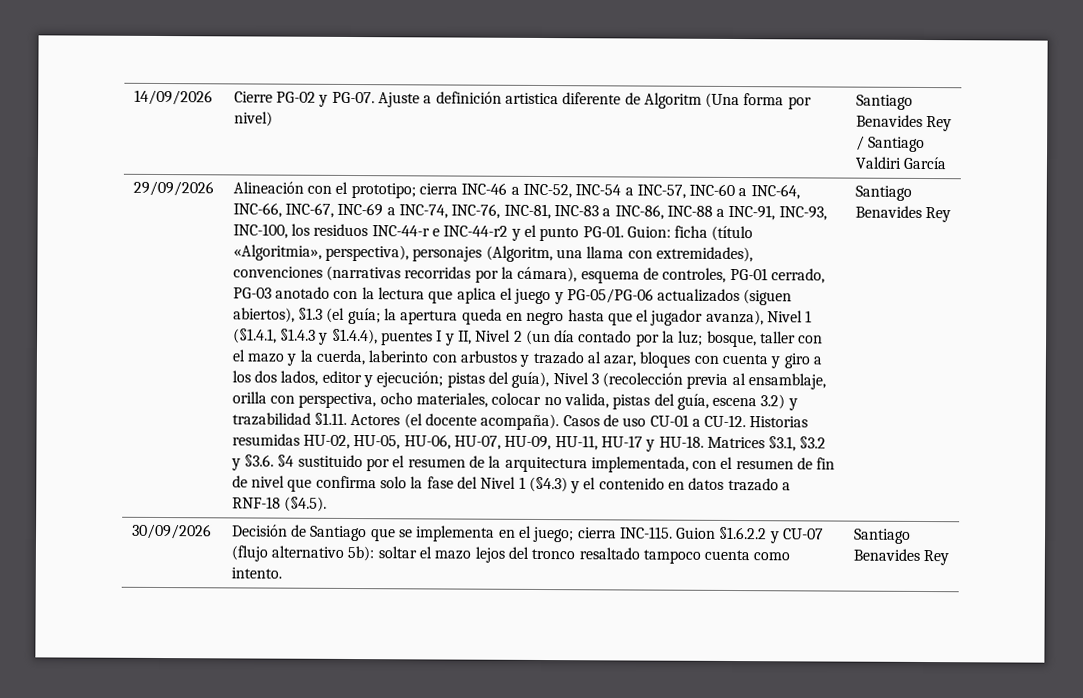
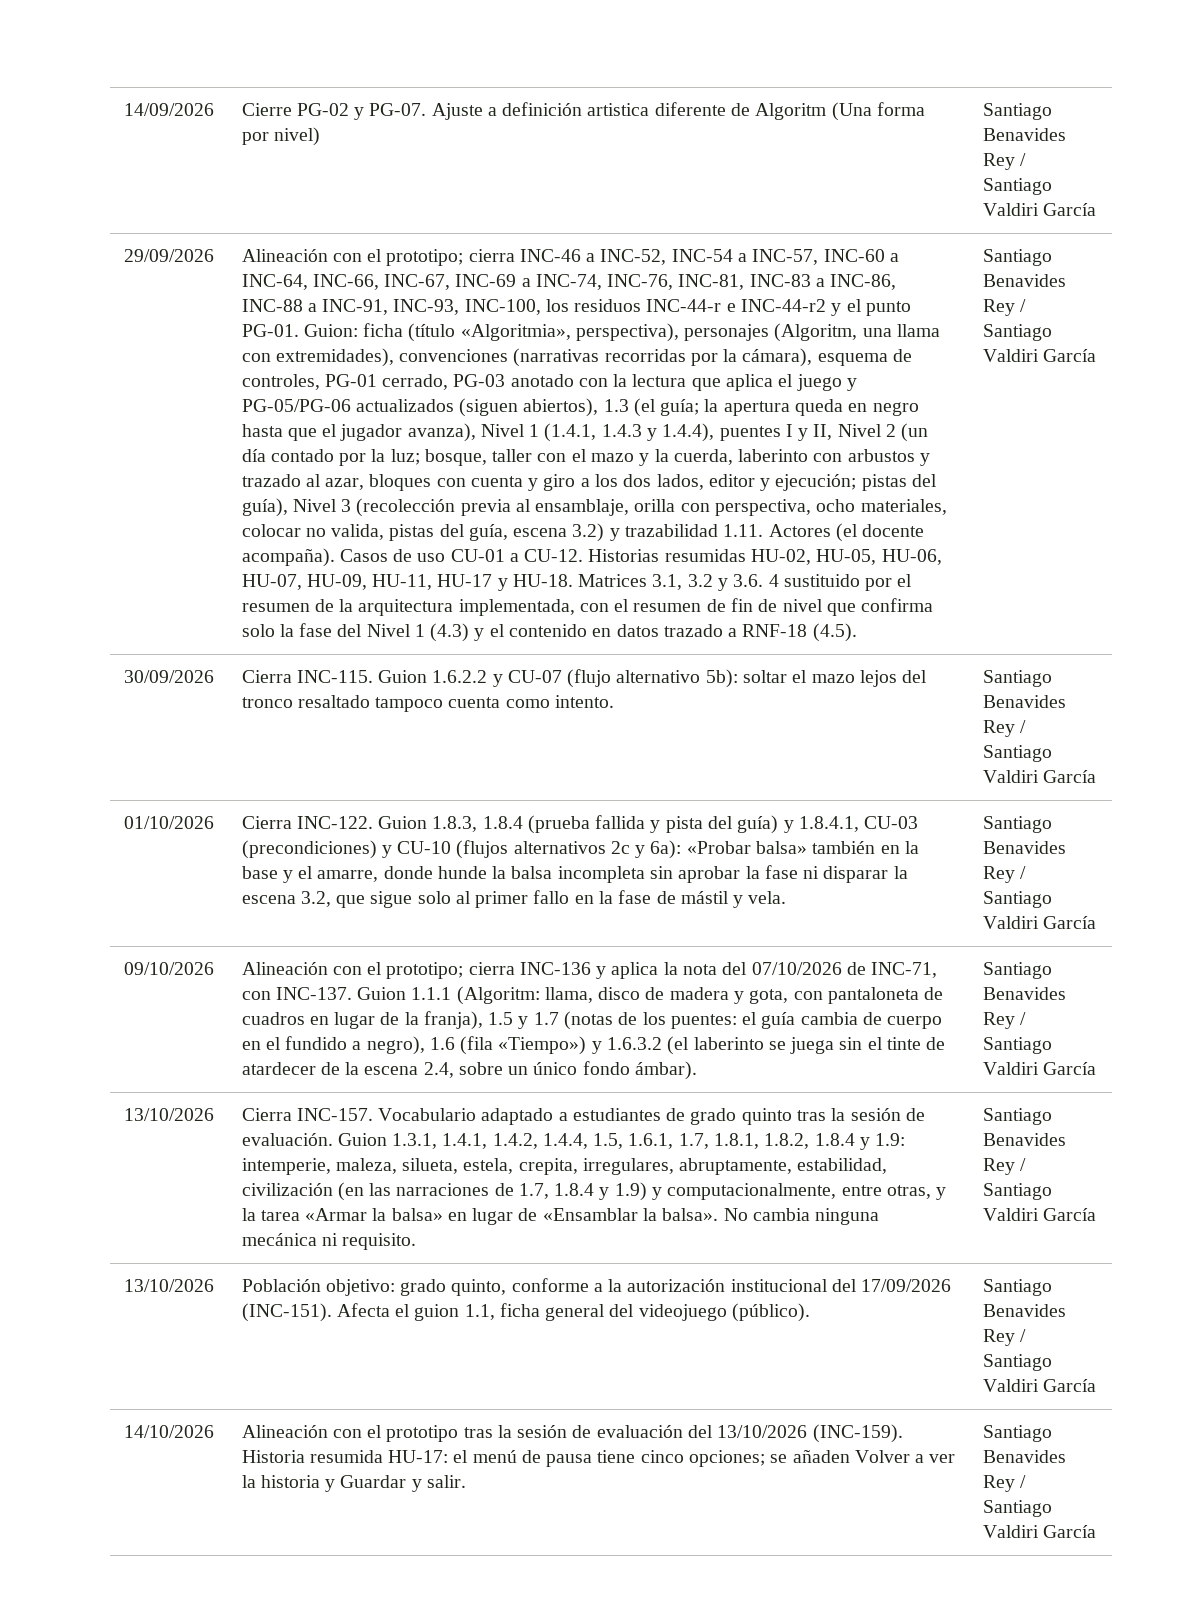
[297,307,323,320] §1.3 -> [603,399,629,412] 1.3
[232,328,378,345] (§1.4.1, §1.4.3 y §1.4.4), -> [544,423,715,442] (1.4.1, 1.4.3 y 1.4.4),
[313,412,347,425] §1.11. -> [723,524,764,537] 1.11.
[768,436,827,452] [230,454,295,471] §3.1, §3.2 y §3.6. §4 -> [652,574,779,591] 3.1, 3.2 y 3.6. 4
[528,476,568,493] (§4.3) -> [430,623,470,642] (4.3)
[283,496,327,512] [854,185,912,201] [854,205,951,223] [131,523,212,540] [231,524,617,543] (§4.5). | Santiago Benavides Rey // 30/09/2026 | Decisión de Santiago que se implementa en el juego; cierra -> [812,623,857,642] [982,249,1052,266] [982,274,1066,287] [982,299,1026,316] [982,324,1052,341] [982,349,1096,362] [123,670,214,683] [241,670,292,683] (4.5). | Santiago Benavides Rey / Santiago Valdiri García // 30/09/2026 | Cierra
[719,526,768,540] §1.6.2.2 -> [432,670,488,683] 1.6.2.2
(949, 558) none -> [1019,720,1026,733] [982,745,1052,762] [982,770,1096,783] [123,816,214,829] [241,815,919,834] [241,840,919,859] [241,865,908,883] [241,890,787,908] [982,816,1052,833] [982,841,1066,854] [982,866,1026,883] [982,891,1052,908] [982,916,1096,929] [123,962,214,975] [241,962,938,979] [241,986,944,1005] [241,1011,943,1030] [241,1036,946,1055] [241,1061,698,1080] [982,962,1052,979] [982,987,1066,1000] [982,1012,1026,1029] [982,1037,1052,1054] [982,1062,1096,1075] [123,1108,214,1121] [241,1108,925,1125] [241,1133,906,1150] [241,1158,888,1175] [241,1182,947,1201] [241,1208,880,1225] [241,1233,417,1250] [982,1108,1052,1125] [982,1133,1066,1146] [982,1158,1026,1175] [982,1183,1052,1200] [982,1208,1096,1221] [123,1279,214,1292] [241,1278,952,1296] [241,1303,811,1322] [982,1279,1052,1296] [982,1304,1066,1317] [982,1329,1026,1346] [982,1354,1052,1371] [982,1379,1096,1392] [123,1425,214,1438] [241,1424,903,1443] [241,1450,956,1467] [241,1475,466,1492] [982,1425,1052,1442] [982,1450,1066,1463] [982,1475,1026,1492] [982,1500,1052,1517] [982,1525,1096,1538] / Santiago Valdiri García // 01/10/2026 | Cierra INC-122. Guion 1.8.3, 1.8.4 (prueba fallida y pista del guía) y 1.8.4.1, CU-03 (precondiciones) y CU-10 (flujos alternativos 2c y 6a): «Probar balsa» también en la base y el amarre, donde hunde la balsa incompleta sin aprobar la fase ni disparar la escena 3.2, que sigue solo al primer fallo en la fase de mástil y vela. | Santiago Benavides Rey / Santiago Valdiri García // 09/10/2026 | Alineación con el prototipo; cierra INC-136 y aplica la nota del 07/10/2026 de INC-71, con INC-137. Guion 1.1.1 (Algoritm: llama, disco de madera y gota, con pantaloneta de cuadros en lugar de la franja), 1.5 y 1.7 (notas de los puentes: el guía cambia de cuerpo en el fundido a negro), 1.6 (fila «Tiempo») y 1.6.3.2 (el laberinto se juega sin el tinte de atardecer de la escena 2.4, sobre un único fondo ámbar). | Santiago Benavides Rey / Santiago Valdiri García // 13/10/2026 | Cierra INC-157. Vocabulario adaptado a estudiantes de grado quinto tras la sesión de evaluación. Guion 1.3.1, 1.4.1, 1.4.2, 1.4.4, 1.5, 1.6.1, 1.7, 1.8.1, 1.8.2, 1.8.4 y 1.9: intemperie, maleza, silueta, estela, crepita, irregulares, abruptamente, estabilidad, civilización (en las narraciones de 1.7, 1.8.4 y 1.9) y computacionalmente, entre otras, y la tarea «Armar la balsa» en lugar de «Ensamblar la balsa». No cambia ninguna mecánica ni requisito. | Santiago Benavides Rey / Santiago Valdiri García // 13/10/2026 | Población objetivo: grado quinto, conforme a la autorización institucional del 17/09/2026 (INC-151). Afecta el guion 1.1, ficha general del videojuego (público). | Santiago Benavides Rey / Santiago Valdiri García // 14/10/2026 | Alineación con el prototipo tras la sesión de evaluación del 13/10/2026 (INC-159). Historia resumida HU-17: el menú de pausa tiene cinco opciones; se añaden Volver a ver la historia y Guardar y salir. | Santiago Benavides Rey / Santiago Valdiri García

